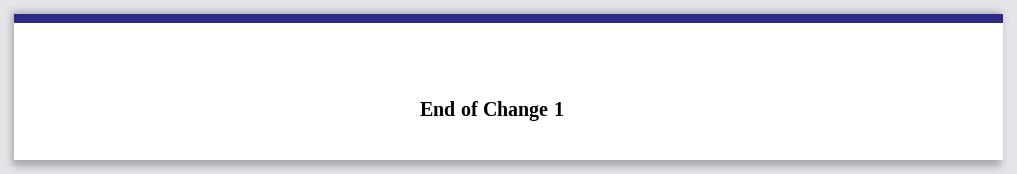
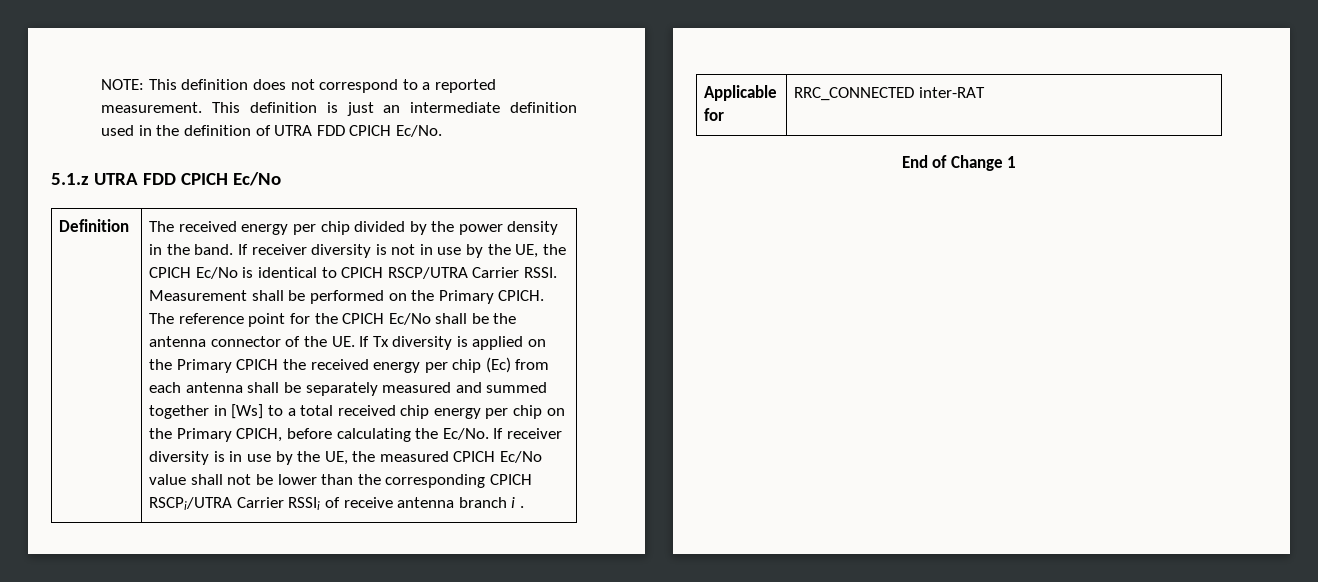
(420, 108) none -> [101,79,496,93] [101,102,577,116] [101,125,442,137] [51,172,281,186] [59,219,130,232] [149,221,559,235] [149,244,566,258] [149,267,557,279] [149,290,545,304] [149,313,517,327] [149,336,547,350] [149,357,550,373] [149,382,548,396] [149,404,565,419] [149,428,562,442] [149,451,543,465] [149,474,532,488] [149,497,524,510] [704,85,778,101] [704,108,725,121] [794,87,985,101] NOTE: This definition does not correspond to a reported measurement. This definition is just an intermediate definition used in the definition of UTRA FDD CPICH Ec/No. // 5.1.z UTRA FDD CPICH Ec/No // Definition | The received energy per chip divided by the power density in the band. If receiver diversity is not in use by the UE, the CPICH Ec/No is identical to CPICH RSCP/UTRA Carrier RSSI. Measurement shall be performed on the Primary CPICH. The reference point for the CPICH Ec/No shall be the antenna connector of the UE. If Tx diversity is applied on the Primary CPICH the received energy per chip (Ec) from each antenna shall be separately measured and summed together in [Ws] to a total received chip energy per chip on the Primary CPICH, before calculating the Ec/No. If receiver diversity is in use by the UE, the measured CPICH Ec/No value shall not be lower than the corresponding CPICH RSCPi/UTRA Carrier RSSIi of receive antenna branch i . // Applicable for | RRC_CONNECTED inter-RAT //

